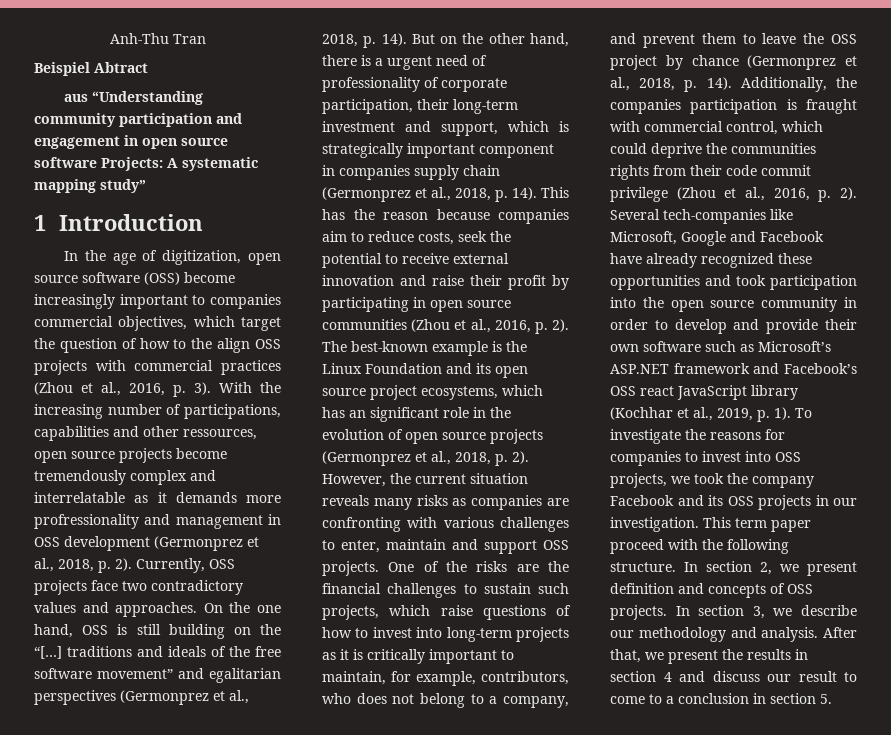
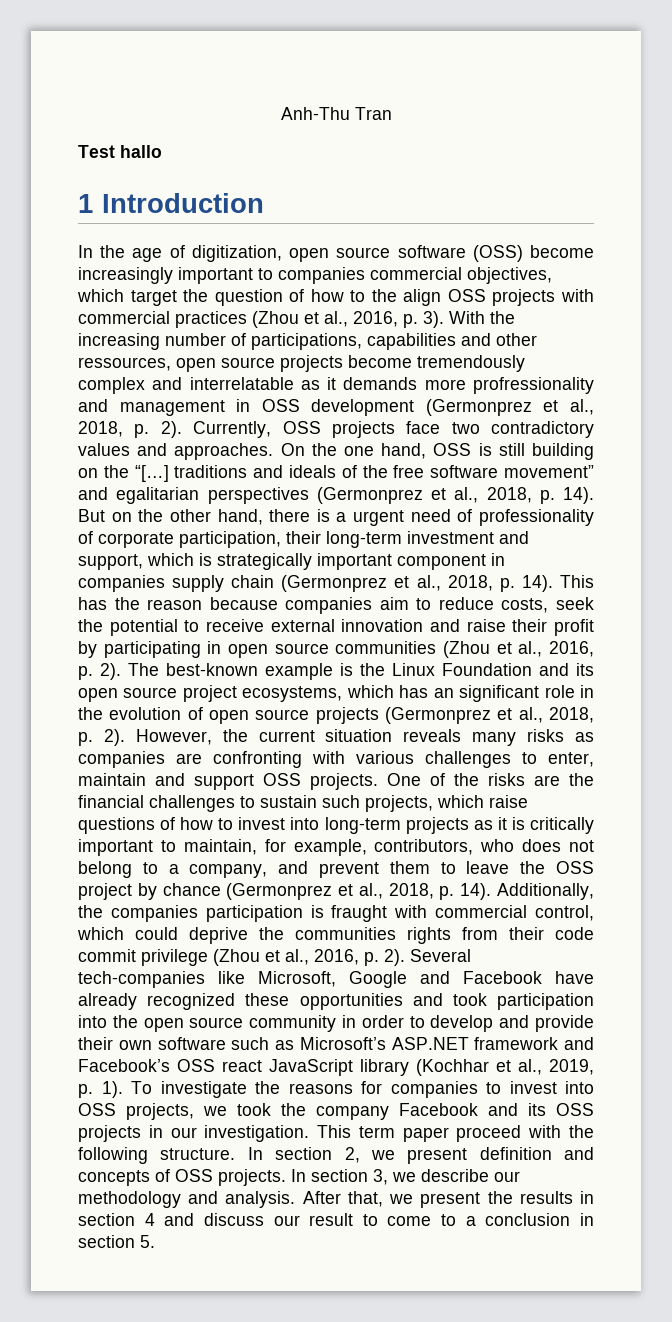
[34,62,148,76] [63,91,203,105] [34,113,242,127] [34,135,228,149] [34,157,258,171] [34,179,146,193] Beispiel Abtract // aus “Understanding community participation and engagement in open source software Projects: A systematic mapping study” -> [78,145,162,158] Test hallo

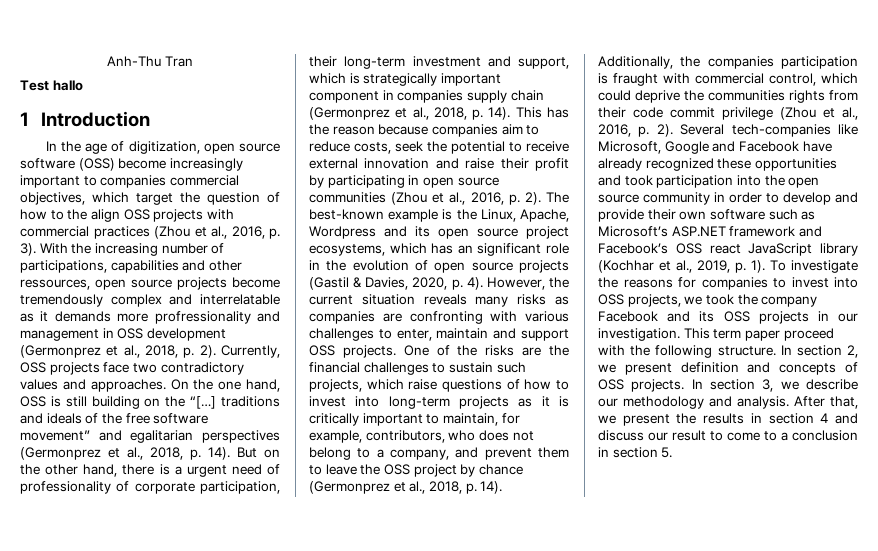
[392,663,532,676] Linux Foundation -> [480,209,569,222] [309,226,376,239] Linux, Apache, Wordpress
[385,707,594,724] [78,729,125,746] (Germonprez et al., 2018, p. 2). -> [309,277,483,290] (Gastil & Davies, 2020, p. 4).

